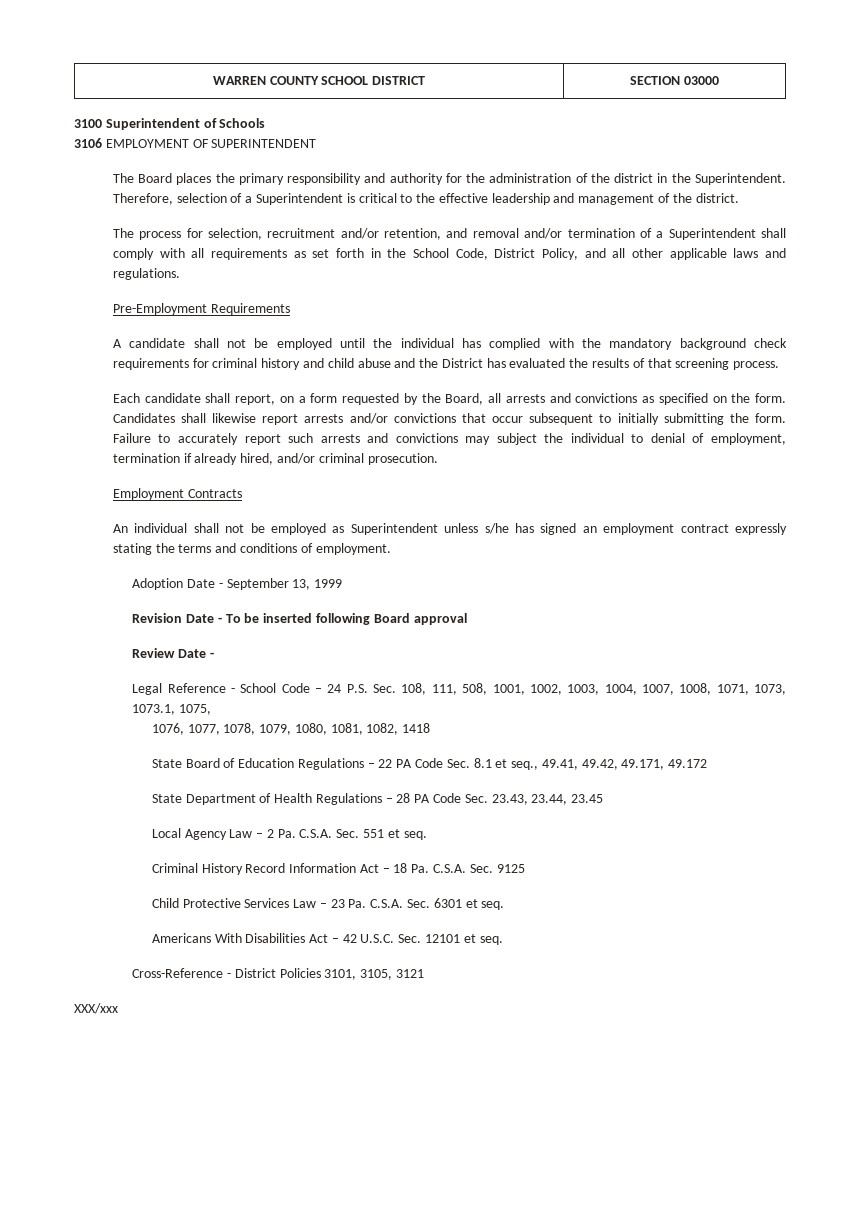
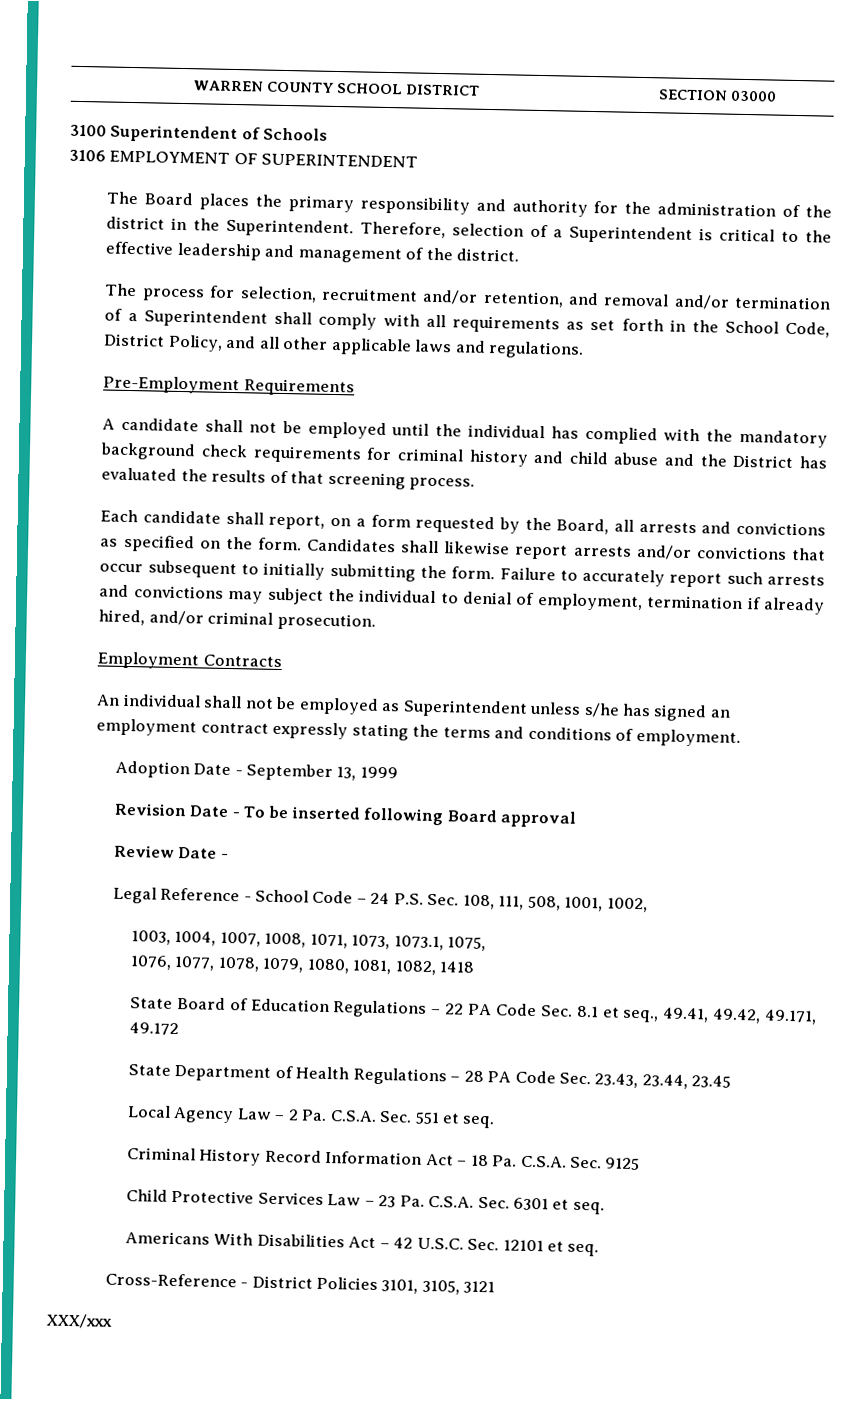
(562, 689) none -> (648, 905) //

